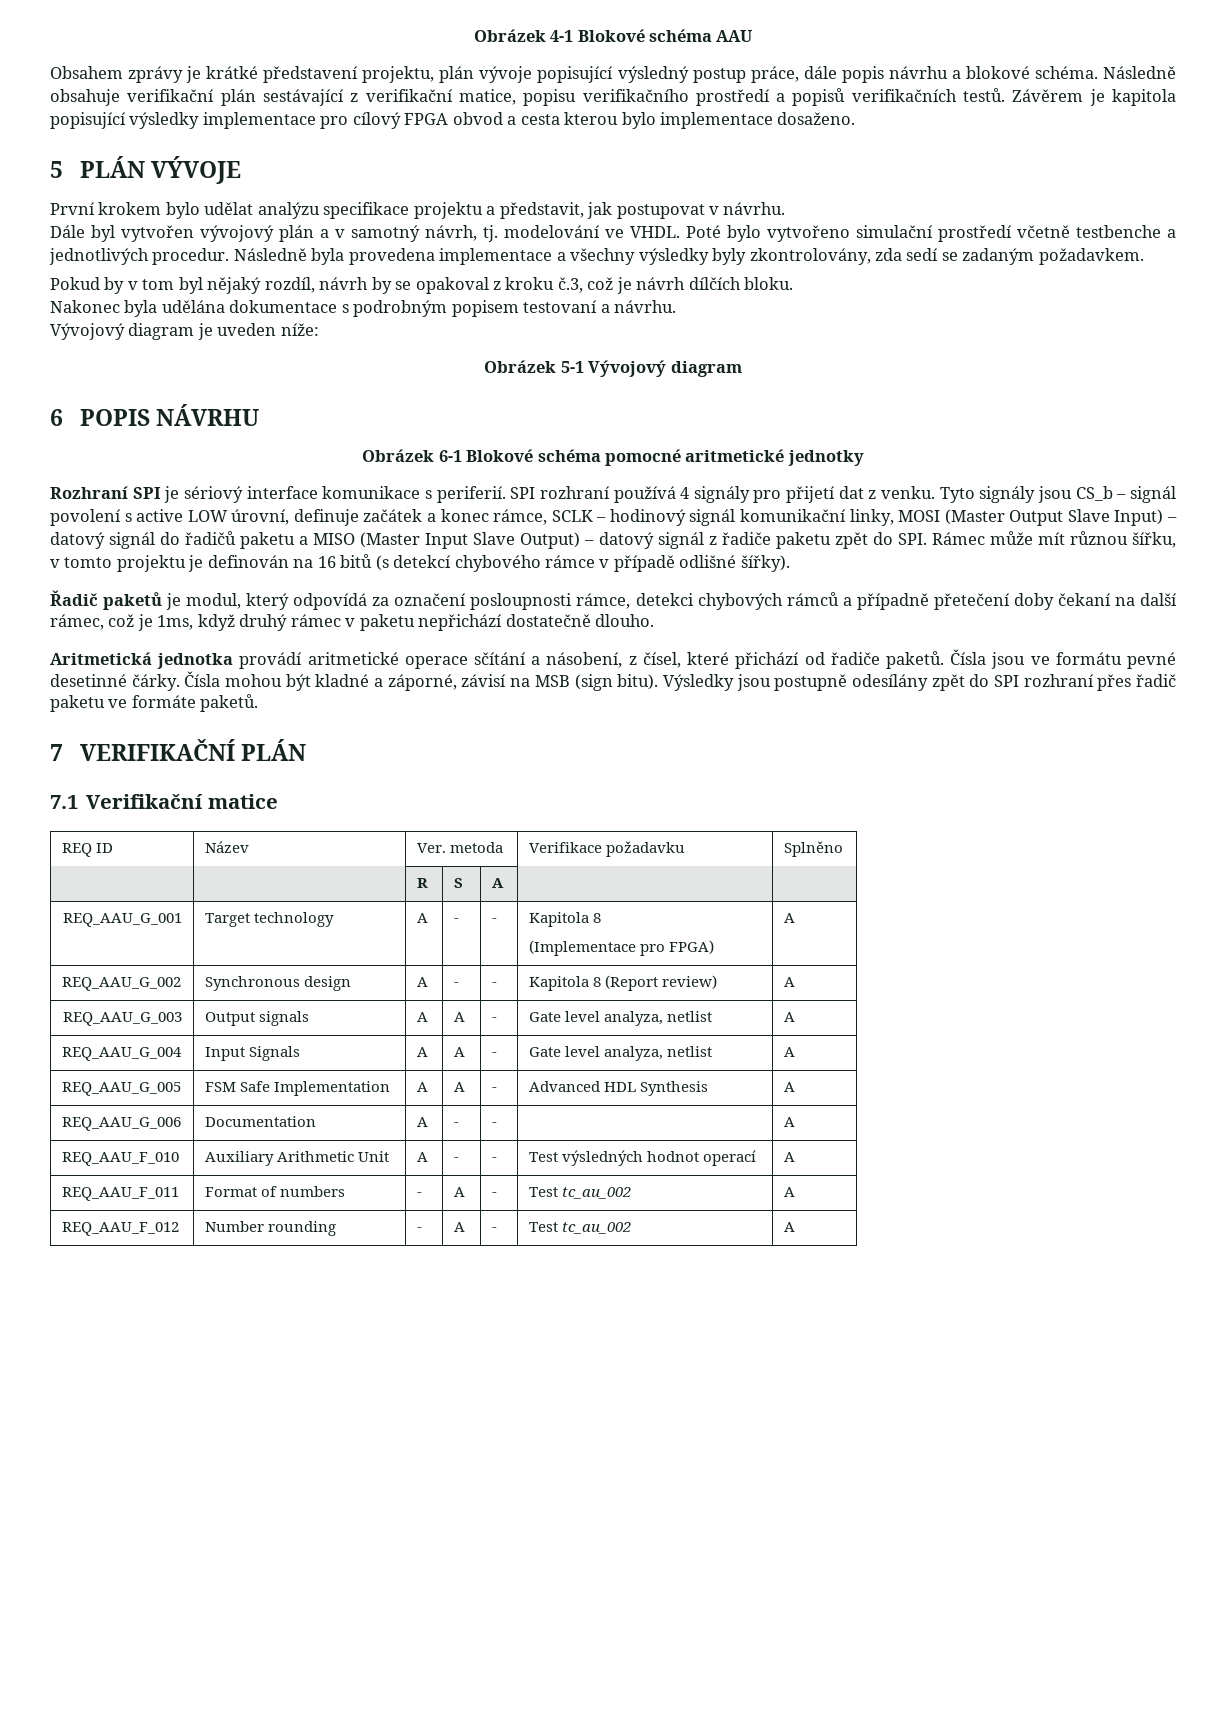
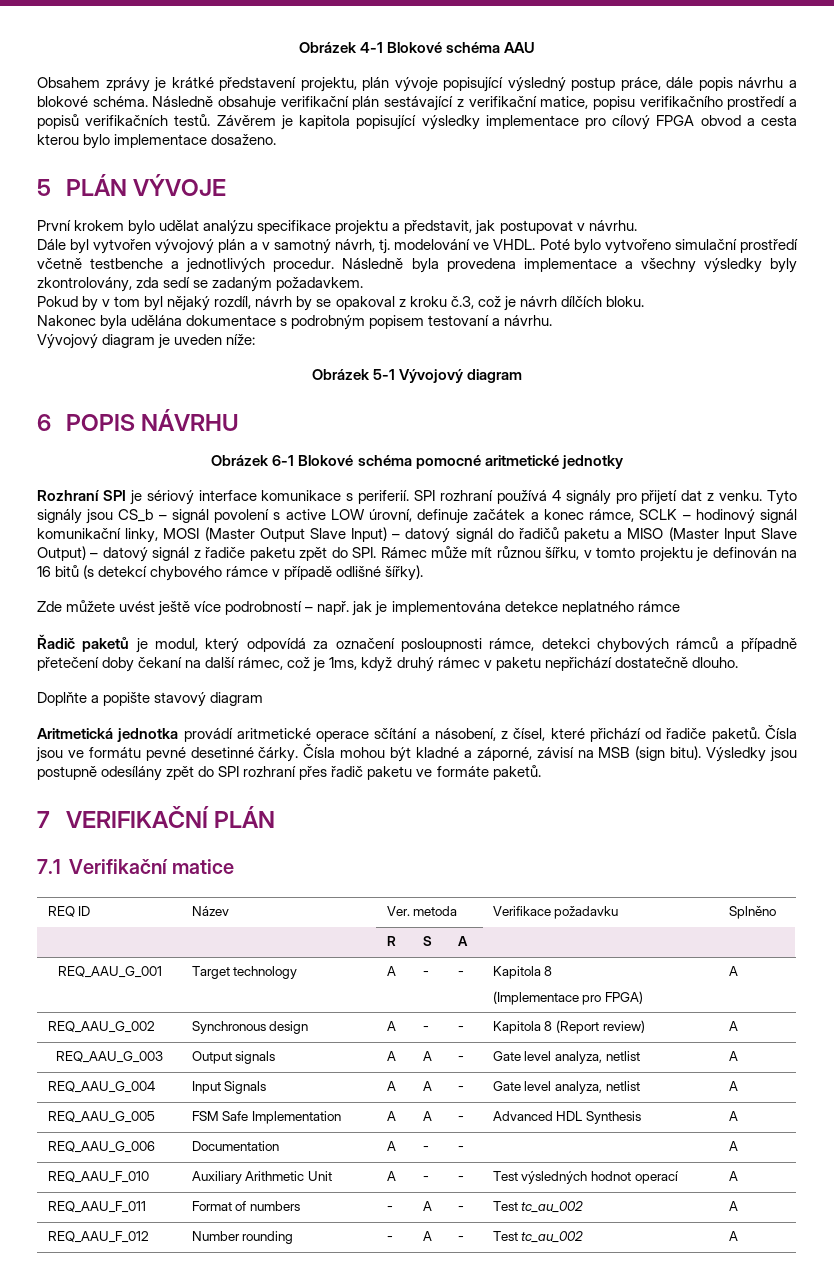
(790, 563) none -> [37,600,680,616] // Zde můžete uvést ještě více podrobností – např. jak je implementována detekce neplatného rámce
(655, 620) none -> [37,692,264,707] // Doplňte a popište stavový diagram

